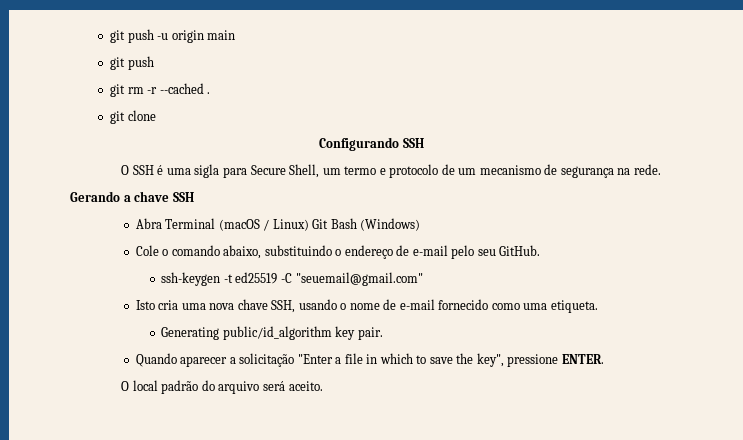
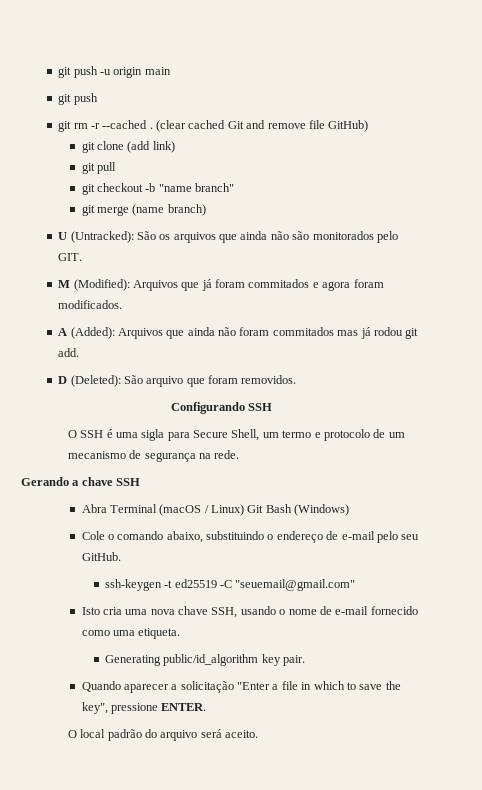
[110,110,156,124] // git clone -> [156,120,369,132] [81,141,175,153] [81,162,116,174] [81,183,235,195] [81,204,206,216] [58,231,398,243] [58,253,83,261] [58,279,384,291] [58,300,123,309] [58,327,419,339] [58,348,80,357] [58,375,297,387] (clear cached Git and remove file GitHub) // git clone (add link) // git pull // git checkout -b "name branch" // git merge (name branch) // U (Untracked): São os arquivos que ainda não são monitorados pelo GIT. // M (Modified): Arquivos que já foram commitados e agora foram modificados. // A (Added): Arquivos que ainda não foram commitados mas já rodou git add. // D (Deleted): São arquivo que foram removidos.

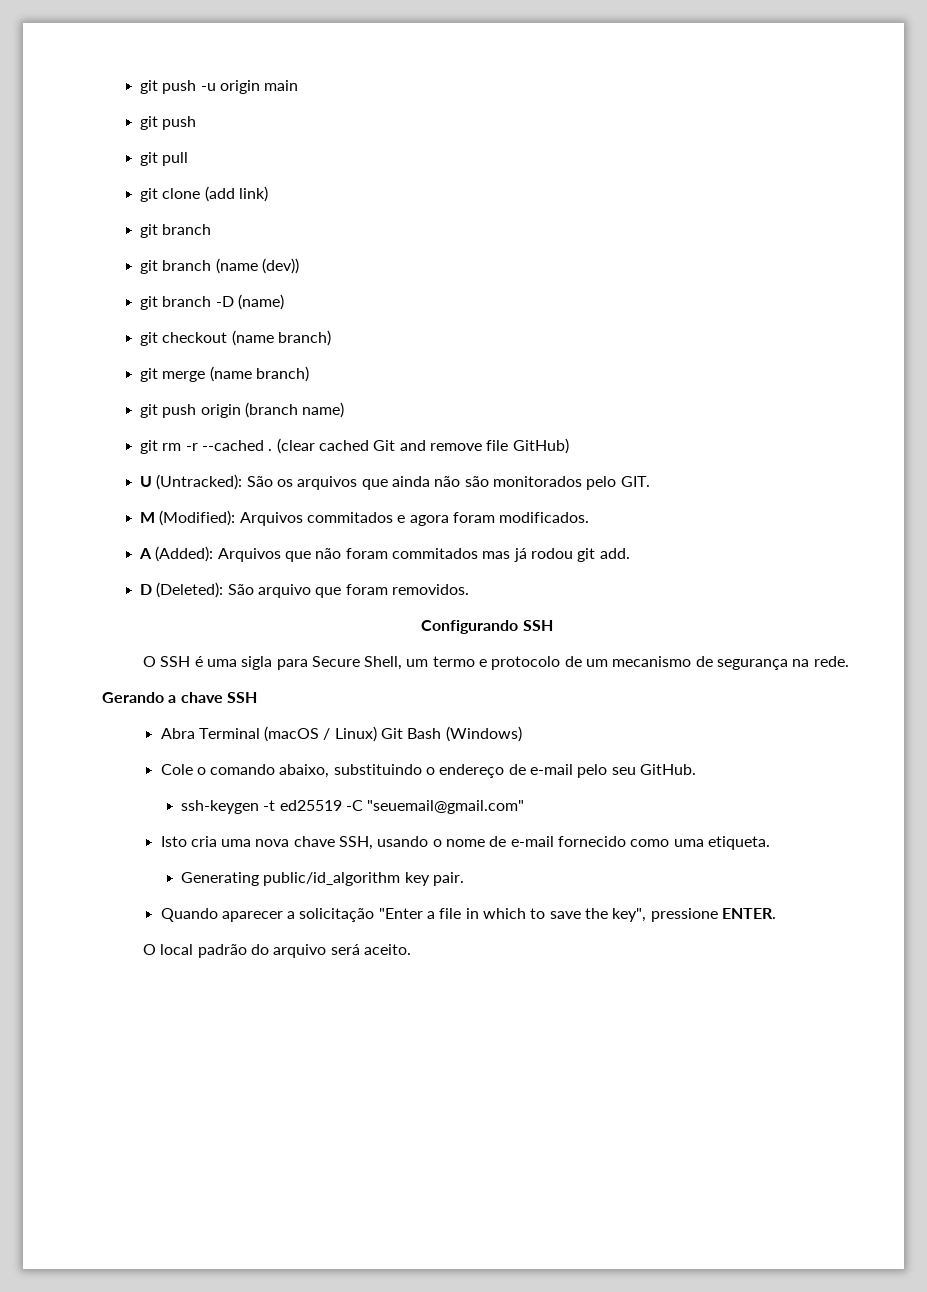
(98, 99) none -> [140,152,189,166] [140,186,269,202] [140,224,212,238] [140,258,300,274] [140,294,285,310] [140,330,332,346] [140,366,310,382] [140,402,345,418] // git pull // git clone (add link) // git branch // git branch (name (dev)) // git branch -D (name) // git checkout (name branch) // git merge (name branch) // git push origin (branch name)
[81,141,175,153] [81,162,116,174] [81,183,235,195] [81,204,206,216] // git clone (add link) // git pull // git checkout -b "name branch" // git merge (name branch) -> (569, 446) none
[181,279,246,291] que já foram -> (303, 519) none
[187,327,215,336] ainda -> (312, 556) none

